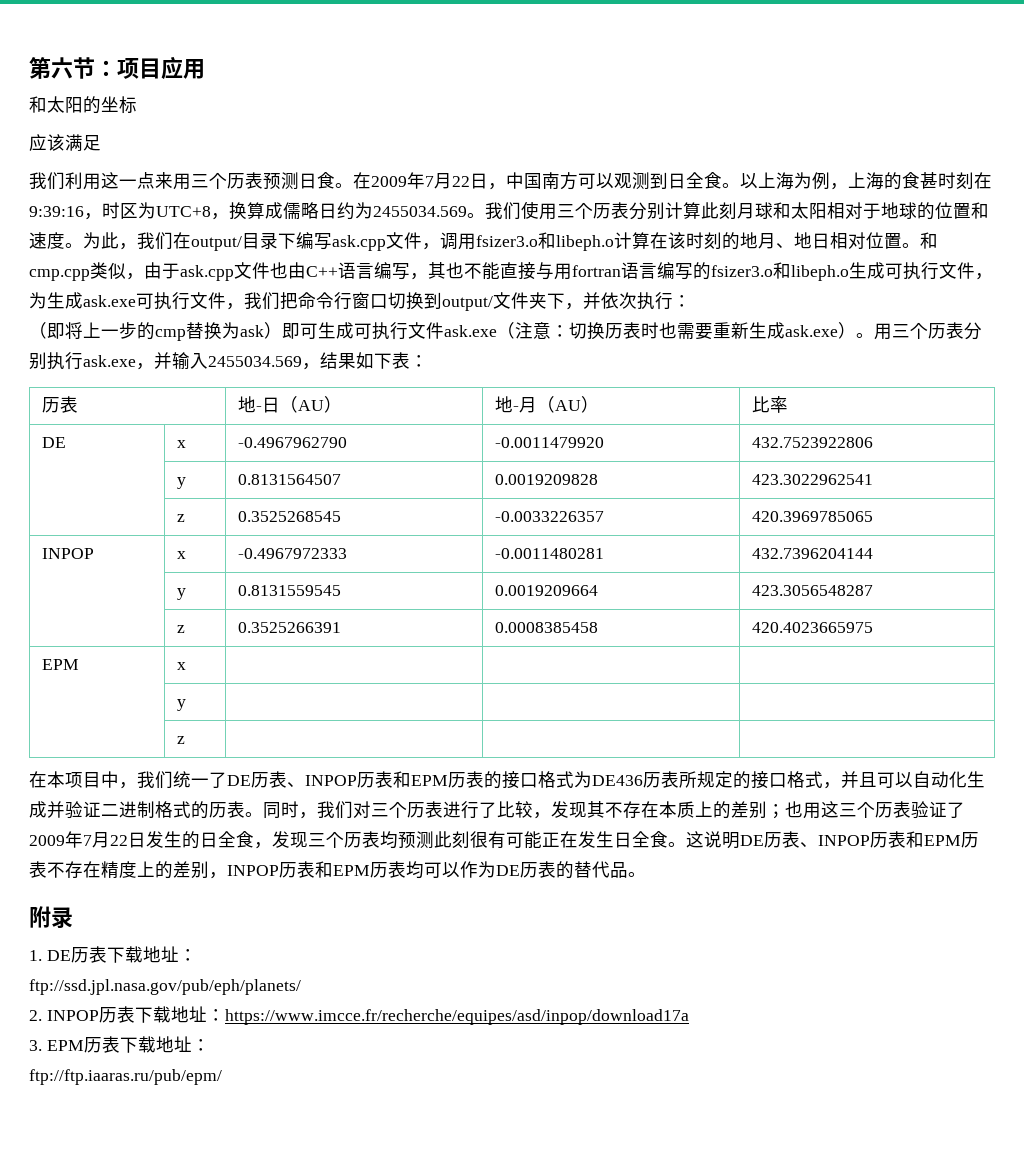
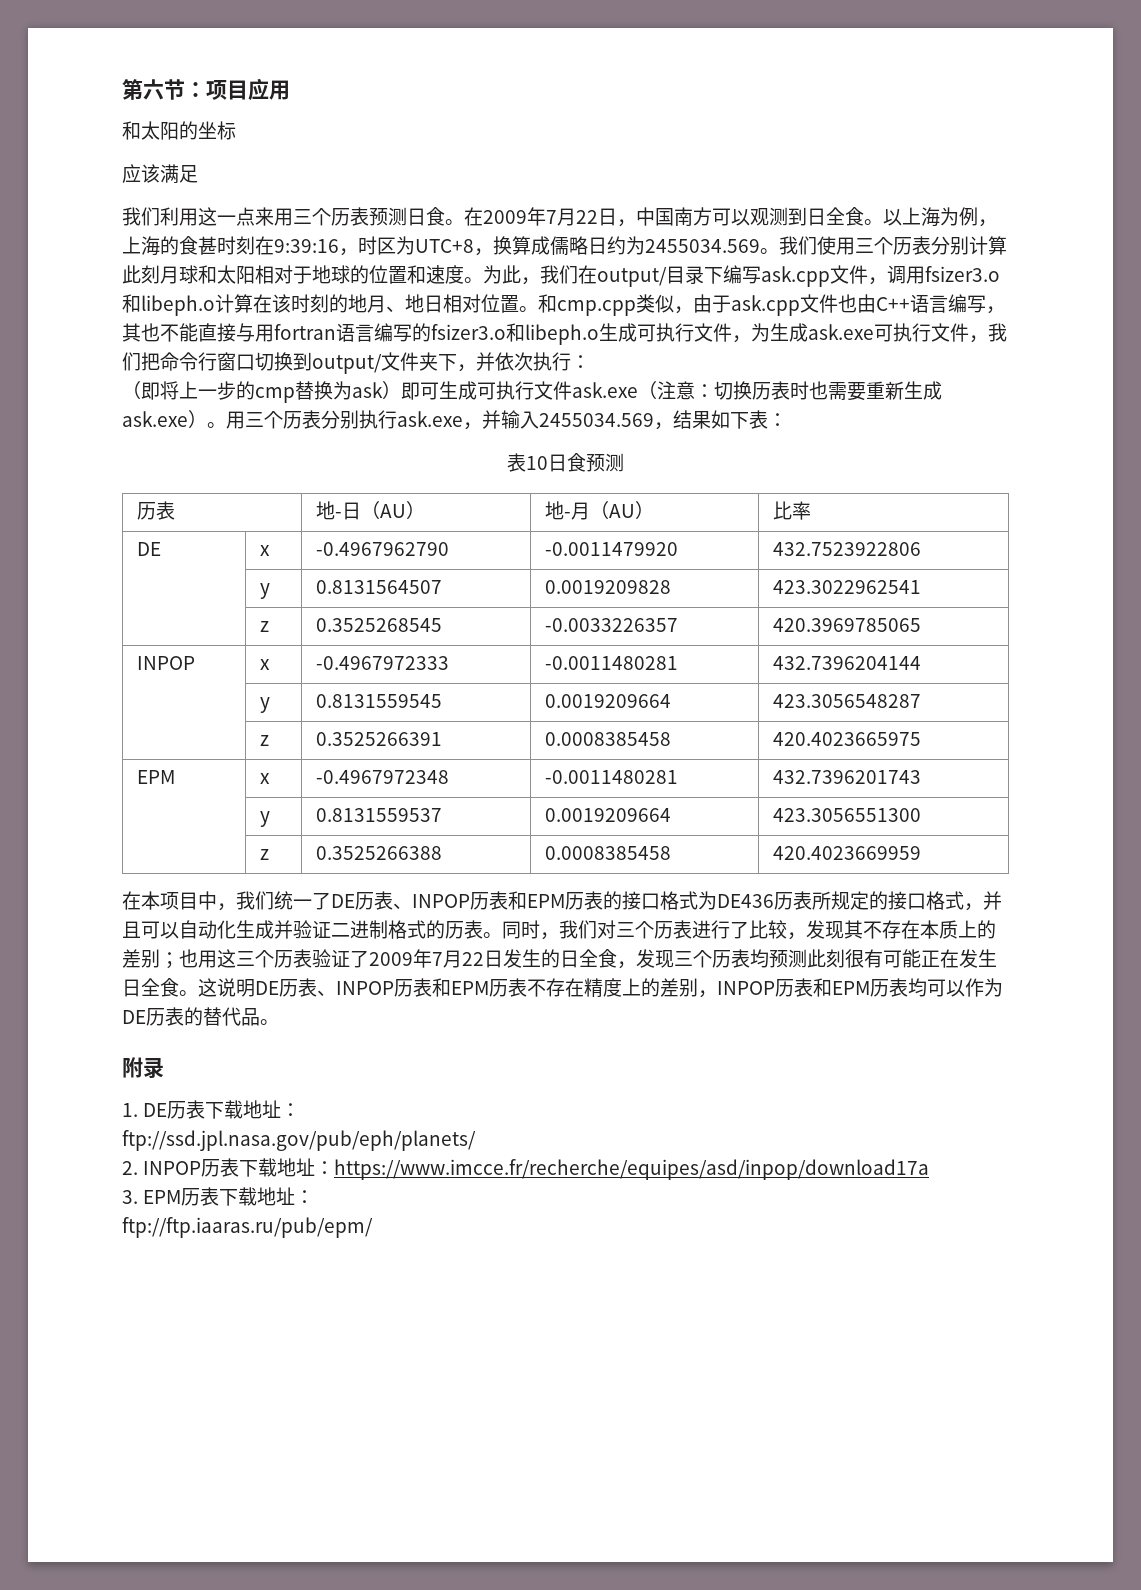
(428, 361) none -> [507,453,624,472] // 表10日食预测
[176,699,186,711] [176,736,185,744] | | // | y | | | // | z | | | -> [315,770,449,784] [544,770,678,784] [772,770,921,784] [259,811,270,827] [315,808,442,822] [544,808,671,822] [772,808,921,822] [259,849,269,860] [315,846,442,860] [544,846,671,860] [772,846,921,860] -0.4967972348 | -0.0011480281 | 432.7396201743 // | y | 0.8131559537 | 0.0019209664 | 423.3056551300 // | z | 0.3525266388 | 0.0008385458 | 420.4023669959

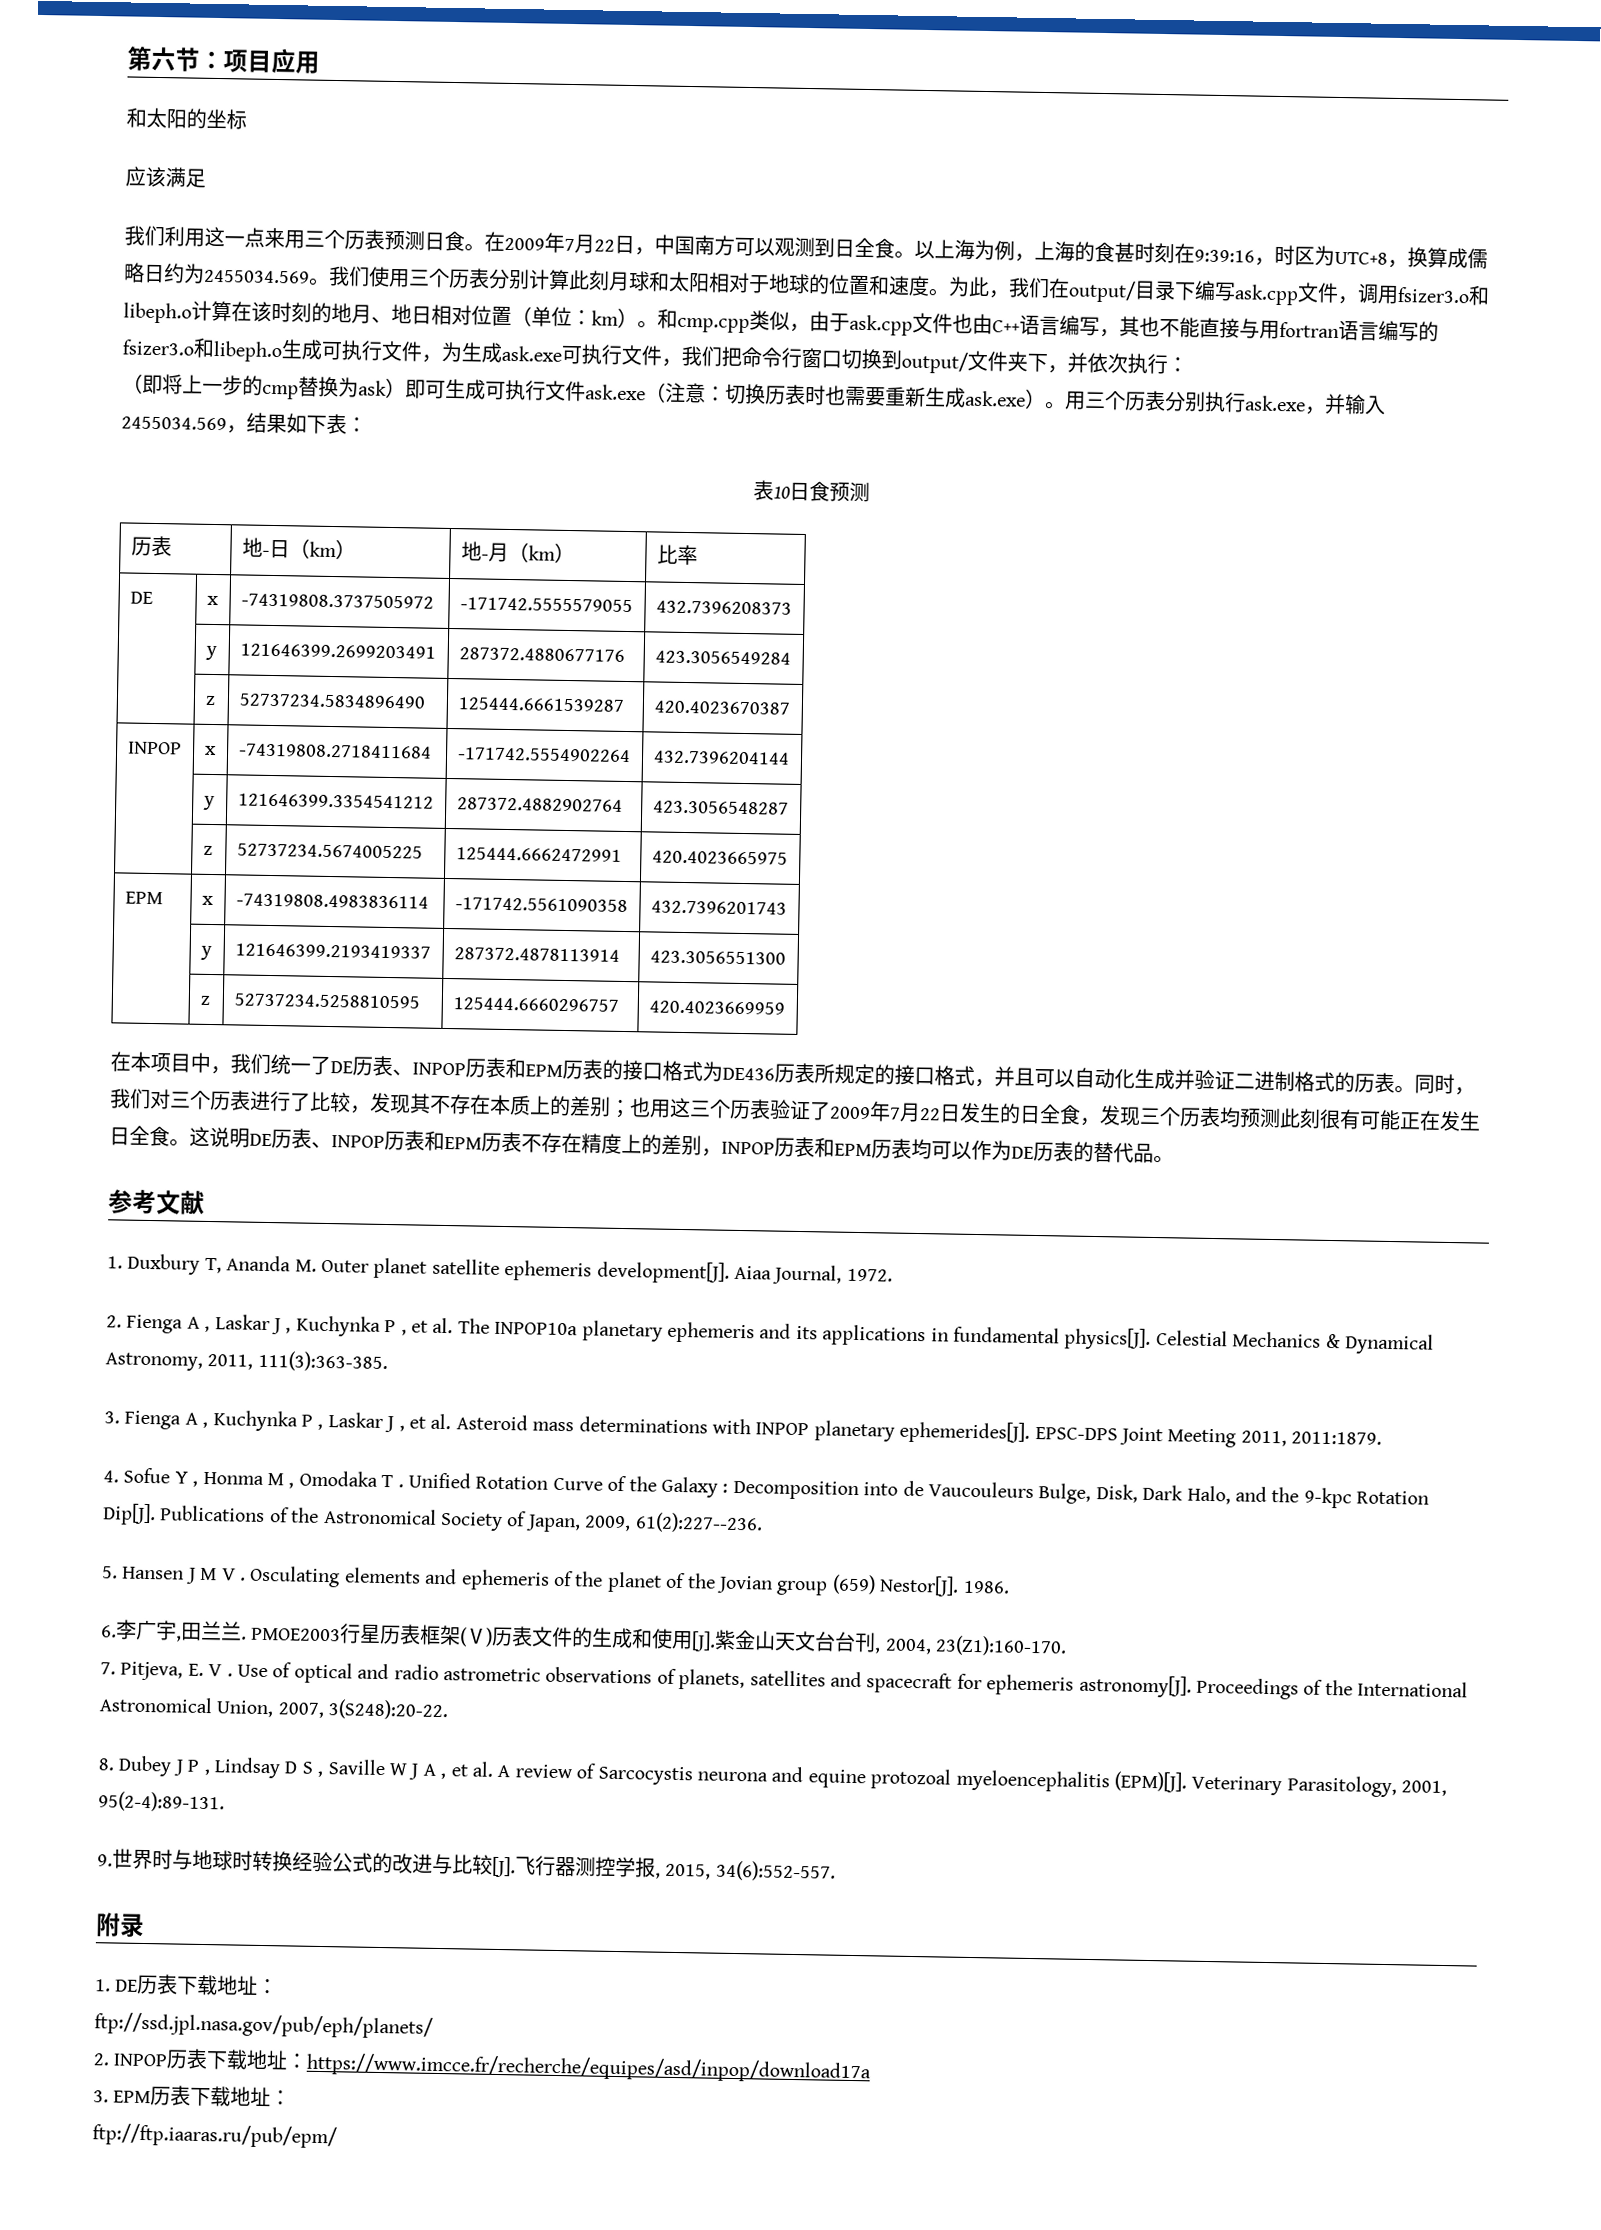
(519, 304) none -> [511,305,638,329] （单位：km）
[379,504,406,518] AU -> [308,541,337,558] km
[608,504,635,518] AU -> [527,545,556,561] km
[315,542,449,556] [544,542,678,556] [772,542,921,556] [259,583,270,599] [315,580,442,594] [544,580,671,594] [772,580,921,594] [259,621,269,632] [315,618,442,632] [544,618,678,632] [772,618,921,632] -0.4967962790 | -0.0011479920 | 432.7523922806 // | y | 0.8131564507 | 0.0019209828 | 423.3022962541 // | z | 0.3525268545 | -0.0033226357 | 420.3969785065 -> [240,593,434,609] [459,597,633,613] [655,600,792,615] [204,645,217,661] [239,643,436,659] [458,647,625,662] [654,650,791,665] [204,695,216,706] [238,693,426,709] [457,697,625,712] [653,700,790,715] -74319808.3737505972 | -171742.5555579055 | 432.7396208373 // | y | 121646399.2699203491 | 287372.4880677176 | 423.3056549284 // | z | 52737234.5834896490 | 125444.6661539287 | 420.4023670387
[315,656,449,670] [544,656,678,670] -0.4967972333 | -0.0011480281 -> [238,743,432,759] [456,747,631,763] -74319808.2718411684 | -171742.5554902264
[315,694,442,708] [544,694,671,708] 0.8131559545 | 0.0019209664 -> [237,793,434,809] [456,797,623,812] 121646399.3354541212 | 287372.4882902764
[315,732,442,746] [544,732,671,746] 0.3525266391 | 0.0008385458 -> [236,843,423,859] [455,847,622,862] 52737234.5674005225 | 125444.6662472991
[315,770,449,784] [544,770,678,784] -0.4967972348 | -0.0011480281 -> [235,893,429,909] [454,897,628,913] -74319808.4983836114 | -171742.5561090358
[315,808,442,822] [544,808,671,822] 0.8131559537 | 0.0019209664 -> [234,943,431,959] [453,947,620,962] 121646399.2193419337 | 287372.4878113914
[315,846,442,860] [544,846,671,860] 0.3525266388 | 0.0008385458 -> [233,993,420,1009] [452,997,619,1012] 52737234.5258810595 | 125444.6660296757
(279, 1022) none -> [108,1189,205,1215] [107,1253,893,1285] [106,1314,1434,1355] [105,1350,388,1373] [104,1410,1383,1448] [103,1467,1430,1509] [102,1503,763,1534] [102,1565,1010,1597] [101,1619,1068,1657] [100,1661,1469,1700] [99,1696,450,1721] [98,1755,1448,1798] [98,1791,225,1813] [97,1848,836,1882] // 参考文献 // 1. Duxbury T, Ananda M. Outer planet satellite ephemeris development[J]. Aiaa Journal, 1972. // 2. Fienga A , Laskar J , Kuchynka P , et al. The INPOP10a planetary ephemeris and its applications in fundamental physics[J]. Celestial Mechanics & Dynamical Astronomy, 2011, 111(3):363-385. // 3. Fienga A , Kuchynka P , Laskar J , et al. Asteroid mass determinations with INPOP planetary ephemerides[J]. EPSC-DPS Joint Meeting 2011, 2011:1879. // 4. Sofue Y , Honma M , Omodaka T . Unified Rotation Curve of the Galaxy : Decomposition into de Vaucouleurs Bulge, Disk, Dark Halo, and the 9-kpc Rotation Dip[J]. Publications of the Astronomical Society of Japan, 2009, 61(2):227--236. // 5. Hansen J M V . Osculating elements and ephemeris of the planet of the Jovian group (659) Nestor[J]. 1986. // 6.李广宇,田兰兰. PMOE2003行星历表框架(Ⅴ)历表文件的生成和使用[J].紫金山天文台台刊, 2004, 23(Z1):160-170. // 7. Pitjeva, E. V . Use of optical and radio astrometric observations of planets, satellites and spacecraft for ephemeris astronomy[J]. Proceedings of the International Astronomical Union, 2007, 3(S248):20-22. // 8. Dubey J P , Lindsay D S , Saville W J A , et al. A review of Sarcocystis neurona and equine protozoal myeloencephalitis (EPM)[J]. Veterinary Parasitology, 2001, 95(2-4):89-131. // 9.世界时与地球时转换经验公式的改进与比较[J].飞行器测控学报, 2015, 34(6):552-557.

